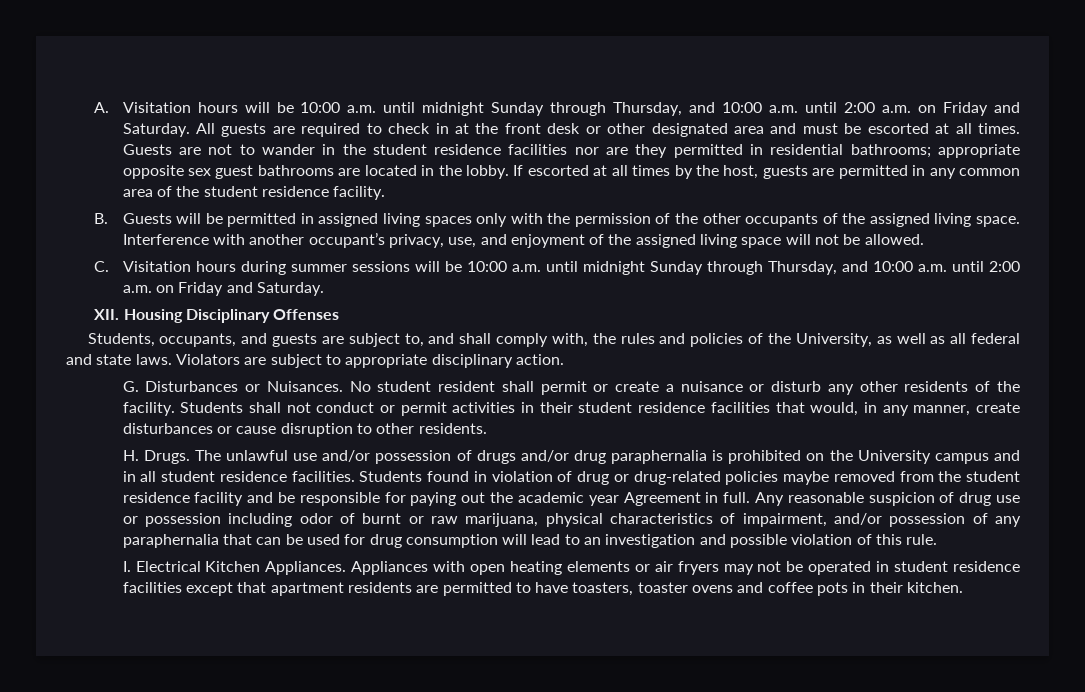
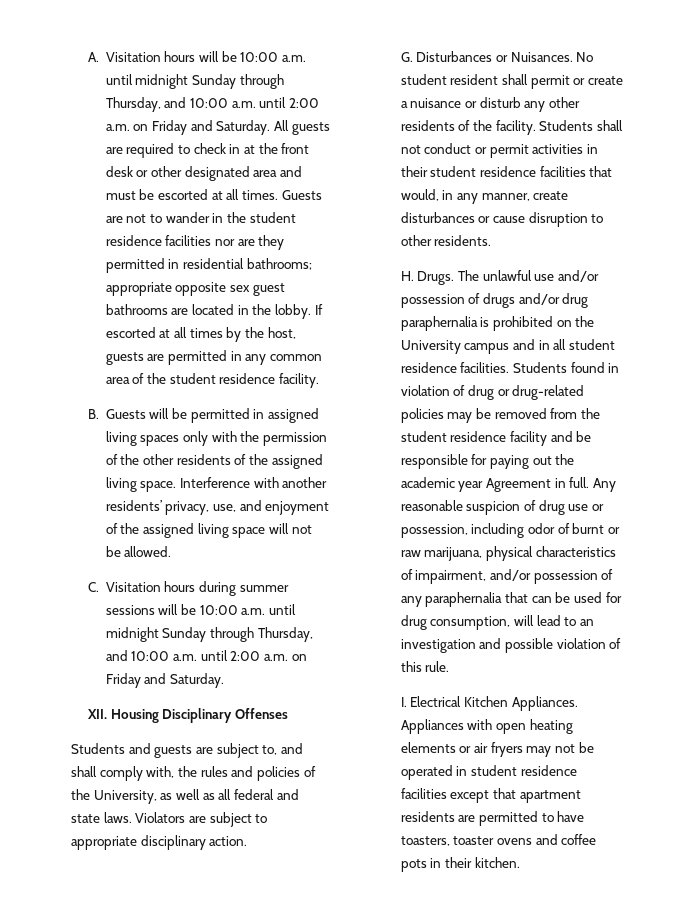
[745,213,819,227] occupants -> [176,454,231,465] residents
[308,232,385,248] occupant’s -> [105,500,162,511] residents’
[87,333,237,347] Students, occupants, -> [71,743,125,754] Students
[783,471,830,485] maybe -> [447,408,492,423] may be
[144,513,221,527] possession -> [400,524,468,538] possession,
[405,534,498,548] consumption -> [430,616,511,630] consumption,

